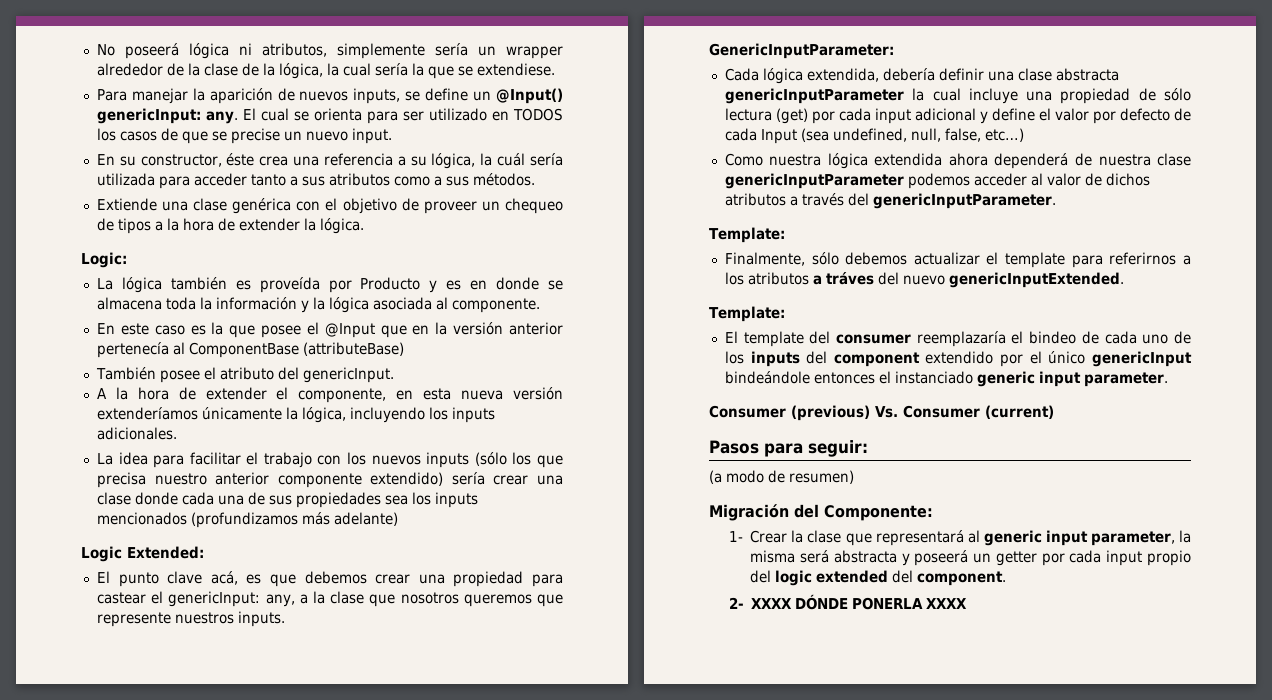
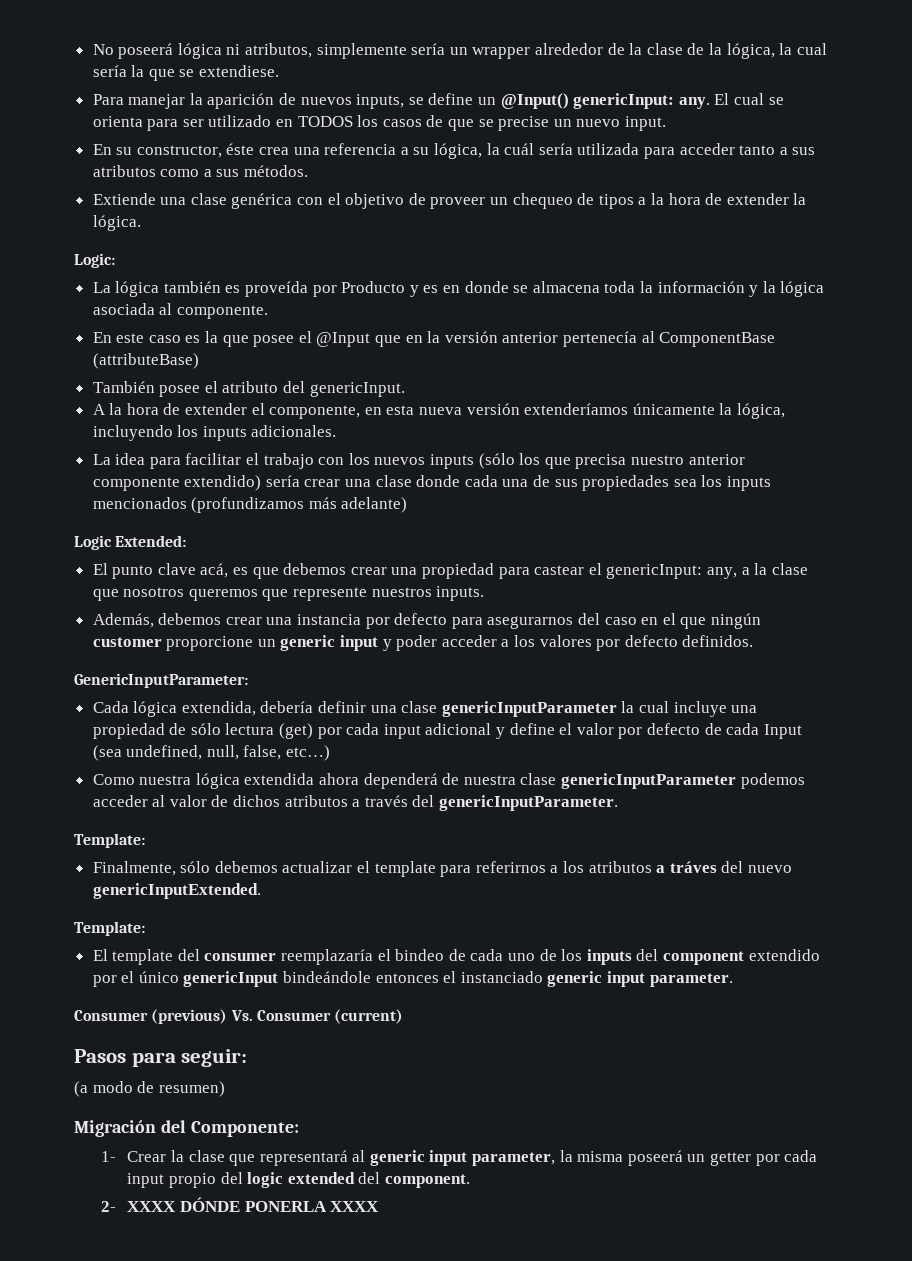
(285, 619) none -> [92,613,761,629] [92,635,754,651] // Además, debemos crear una instancia por defecto para asegurarnos del caso en el que ningún customer proporcione un generic input y poder acceder a los valores por defecto definidos.
[1055,68,1119,81] abstracta -> (438, 707) none
[800,550,910,566] será abstracta y -> (624, 1156) none

